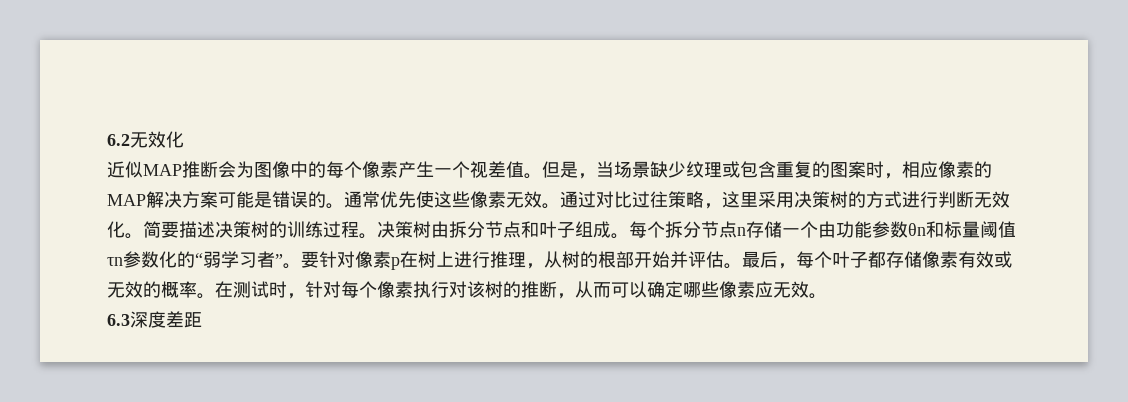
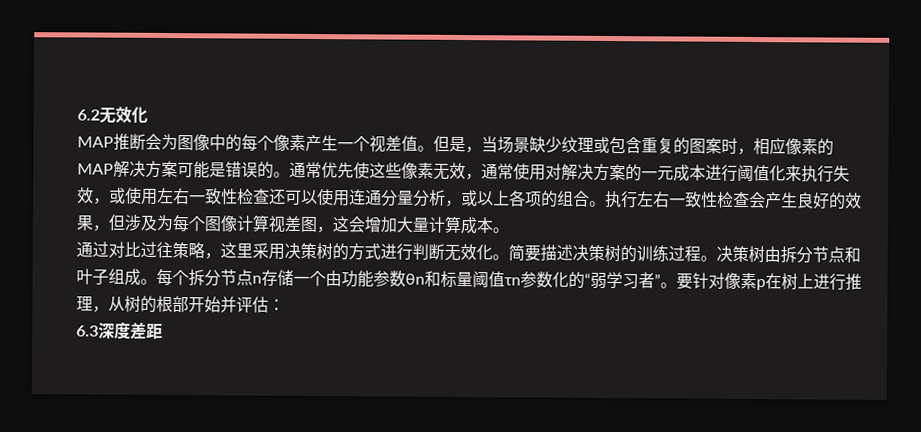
[107,161,143,178] 近似 -> (148, 114) none
[542,203,560,209] 。 -> [465,163,850,183] [77,187,862,210] [76,214,509,235] ，通常使用对解决方案的一元成本进行阈值化来执行失效，或使用左右一致性检查还可以使用连通分量分析，或以上各项的组合。执行左右一致性检查会产生良好的效果，但涉及为每个图像计算视差图，这会增加大量计算成本。 //
[724,251,1012,269] [107,281,827,299] 。最后，每个叶子都存储像素有效或无效的概率。在测试时，针对每个像素执行对该树的推断，从而可以确定哪些像素应无效。 -> [268,298,285,311] ：

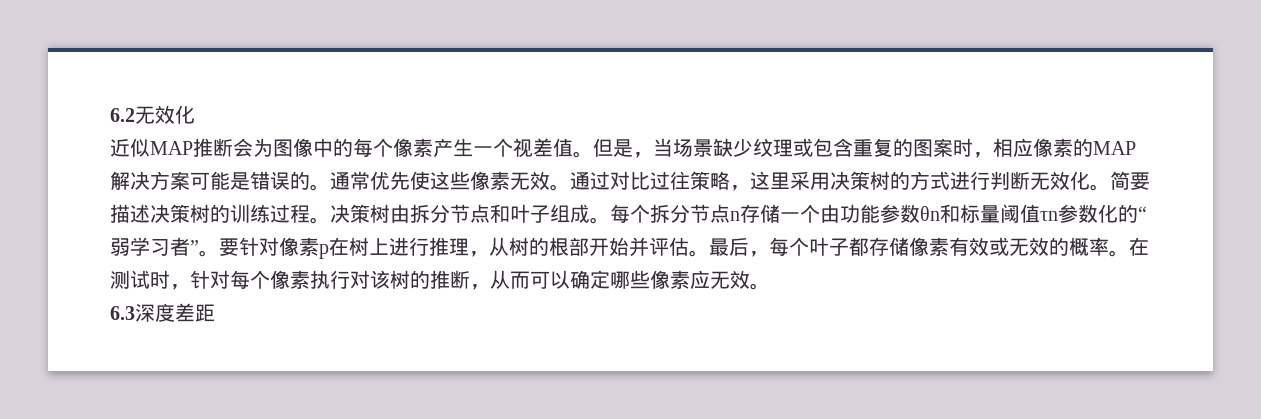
(148, 114) none -> [110,138,150,157] 近似
[465,163,850,183] [77,187,862,210] [76,214,509,235] ，通常使用对解决方案的一元成本进行阈值化来执行失效，或使用左右一致性检查还可以使用连通分量分析，或以上各项的组合。执行左右一致性检查会产生良好的效果，但涉及为每个图像计算视差图，这会增加大量计算成本。 // -> [550,184,570,191] 。
[268,298,285,311] ： -> [689,237,1149,257] [110,270,770,290] 。最后，每个叶子都存储像素有效或无效的概率。在测试时，针对每个像素执行对该树的推断，从而可以确定哪些像素应无效。

